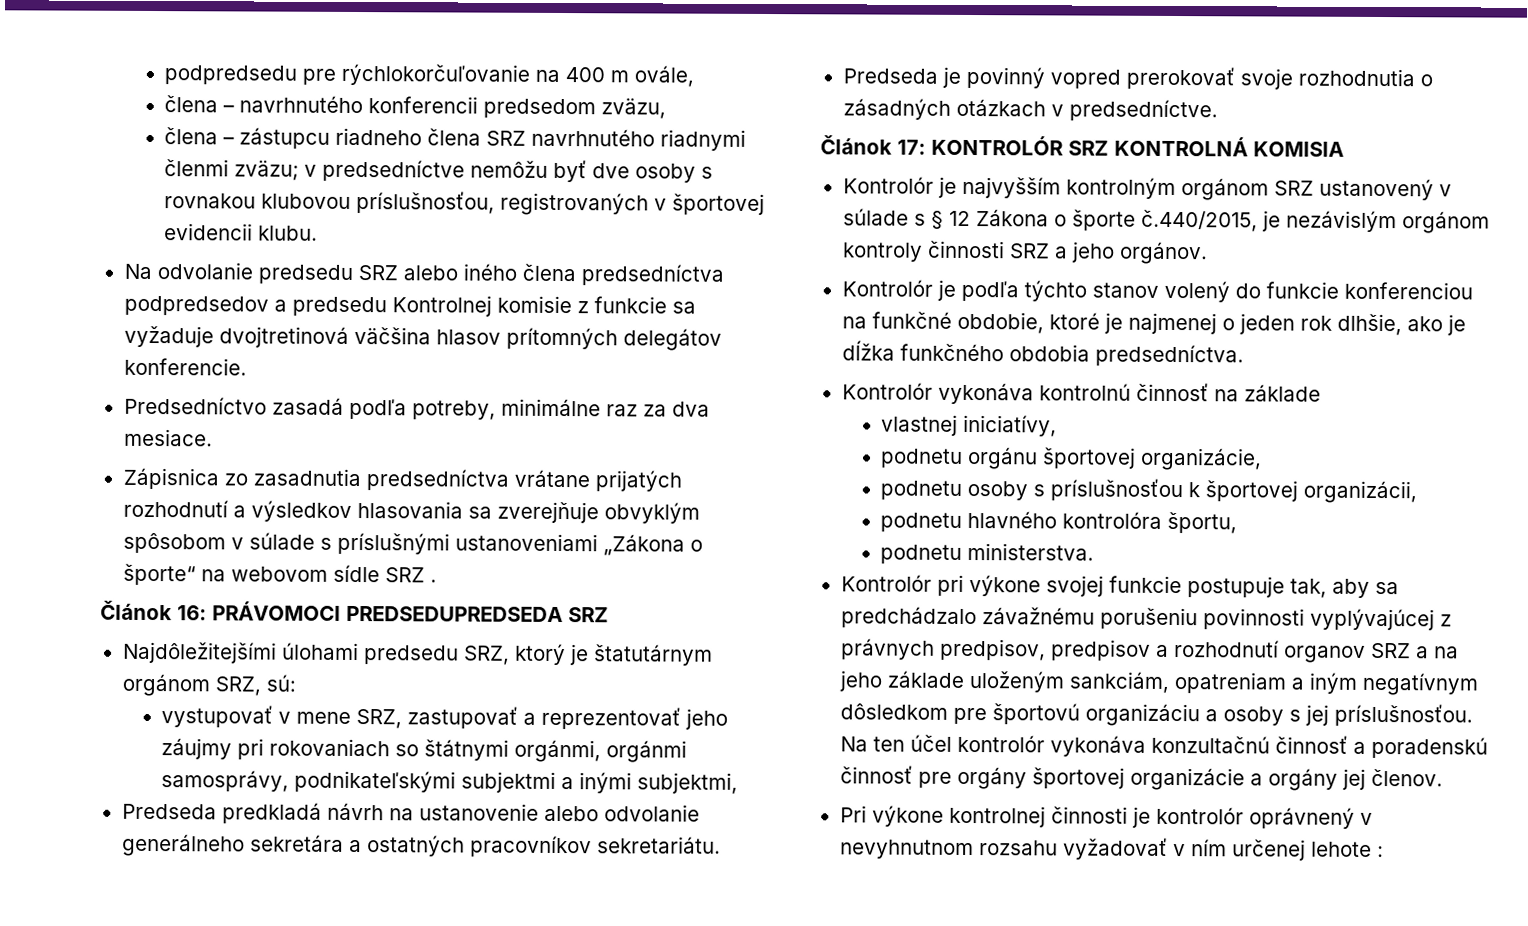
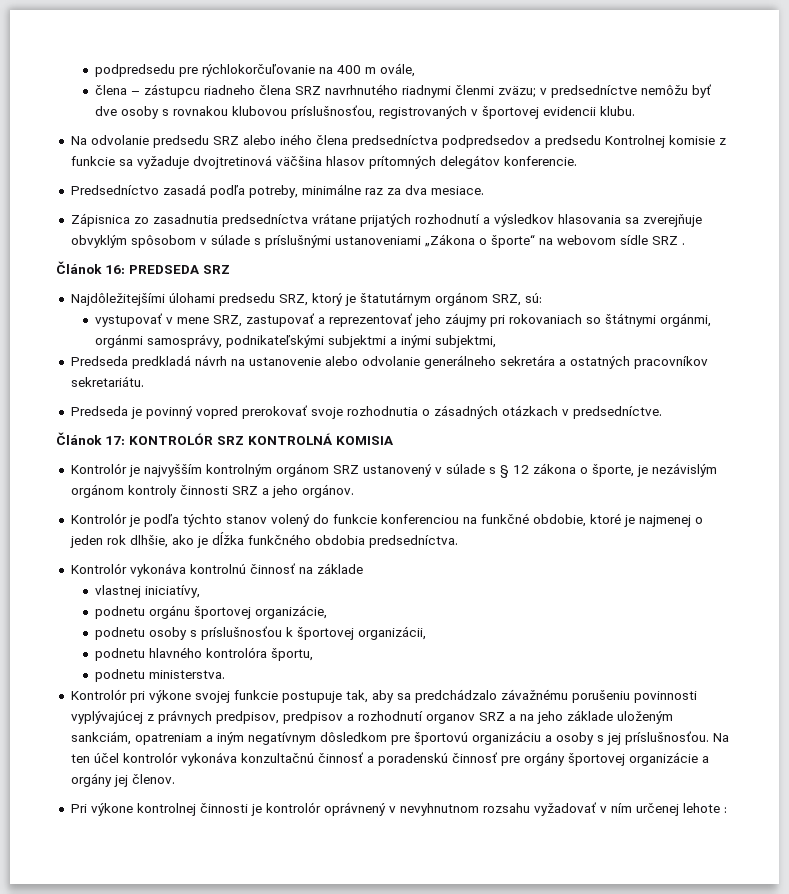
[164,95,667,119] // člena – navrhnutého konferencii predsedom zväzu, -> (415, 70) none
[212,600,563,623] PRÁVOMOCI PREDSEDUPREDSEDA -> [129,265,200,274] PREDSEDA
[975,209,1258,232] Zákona o športe č.440/2015, -> [532,463,634,477] zákona o športe,

